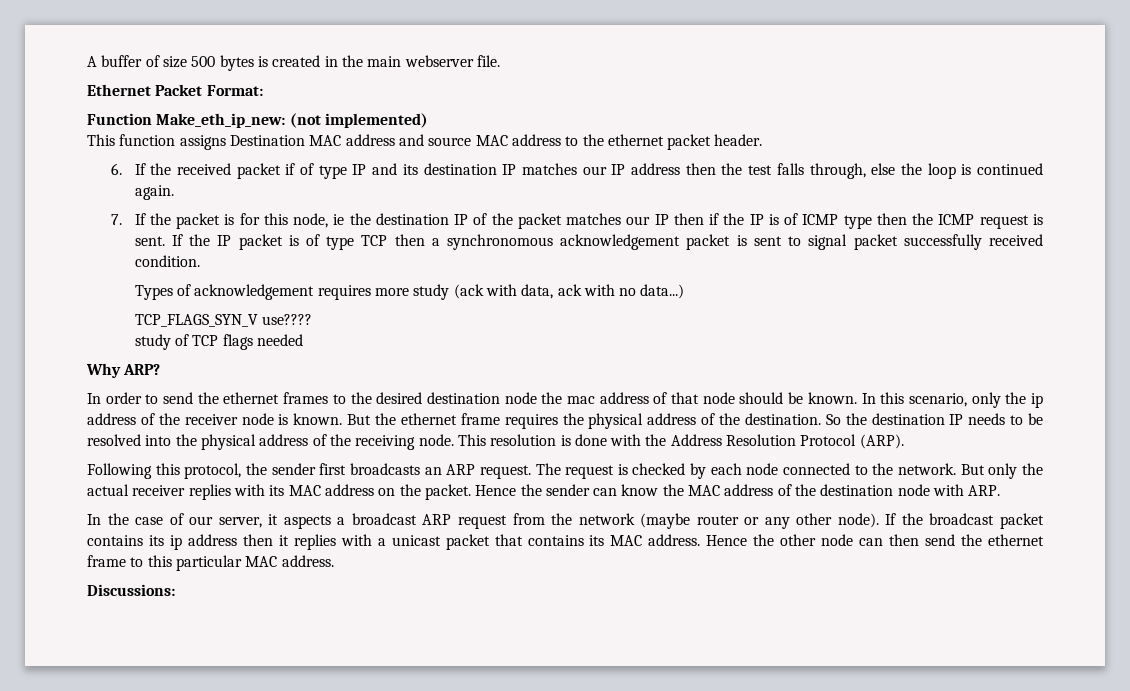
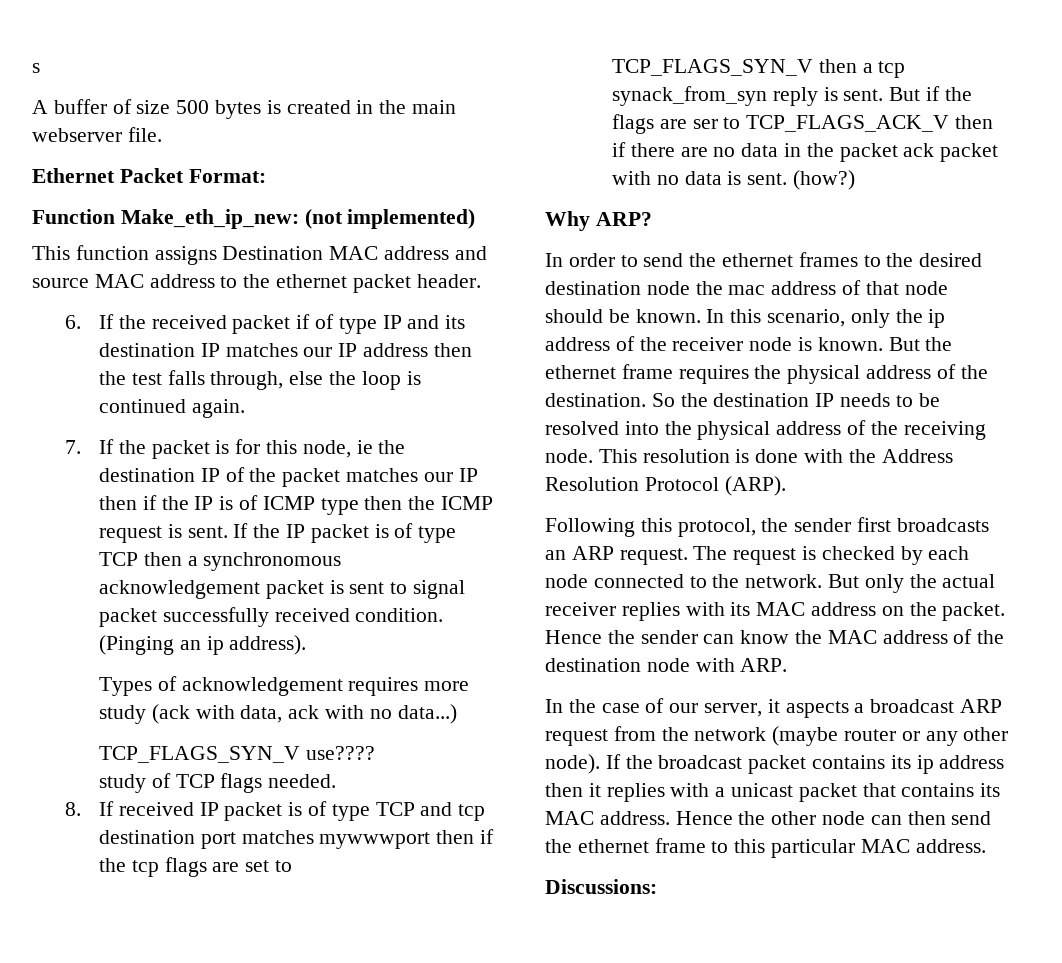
(87, 61) none -> [32,63,40,73] s //
(200, 261) none -> [98,635,307,655] (Pinging an ip address).
[256,334,303,346] needed -> [268,774,337,788] [65,801,486,821] [98,829,494,849] [98,857,292,877] [611,59,906,78] [611,86,972,106] [611,114,993,134] [611,142,999,162] [611,170,855,190] needed. // 8. If received IP packet is of type TCP and tcp destination port matches mywwwport then if the tcp flags are set to TCP_FLAGS_SYN_V then a tcp synack_from_syn reply is sent. But if the flags are ser to TCP_FLAGS_ACK_V then if there are no data in the packet ack packet with no data is sent. (how?)

